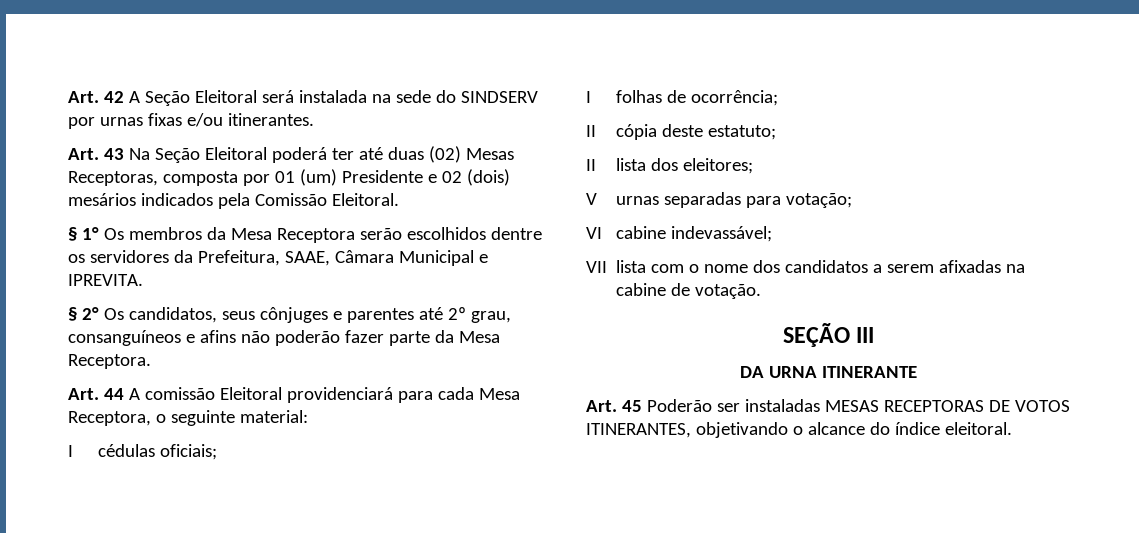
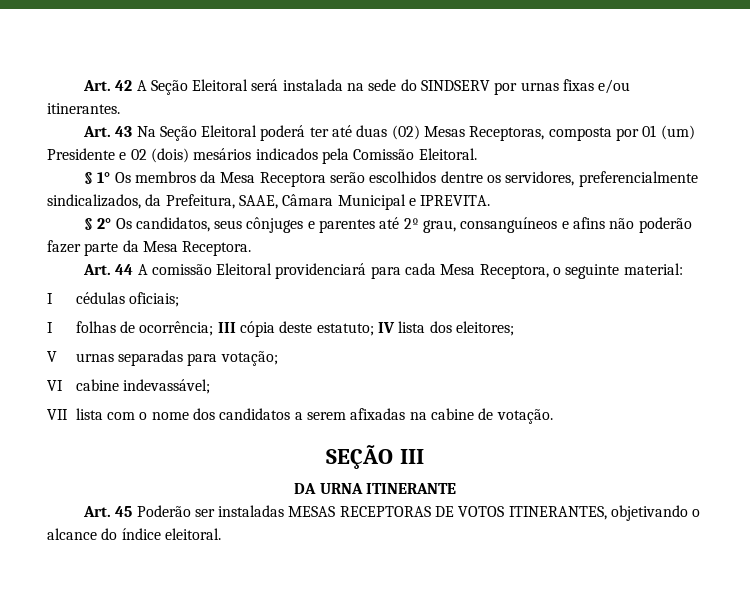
[89,250,169,263] servidores -> [505,171,698,187] [47,194,141,209] servidores, preferencialmente sindicalizados,
[586,125,596,137] // II -> [217,322,236,333] III
[586,159,596,171] // II -> [377,322,395,333] IV

